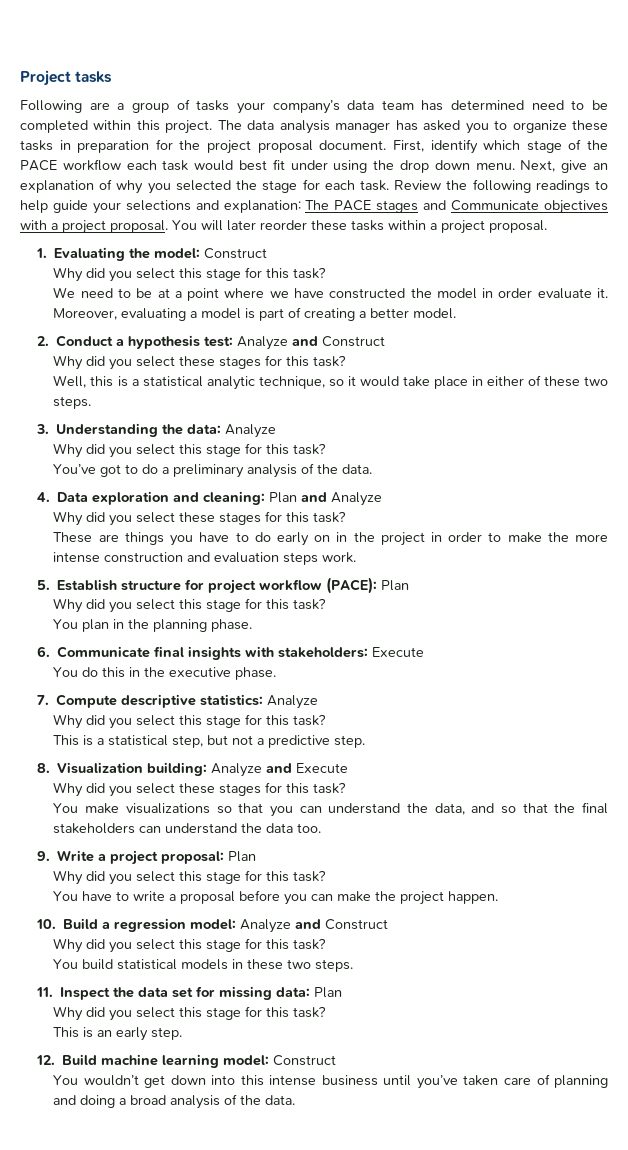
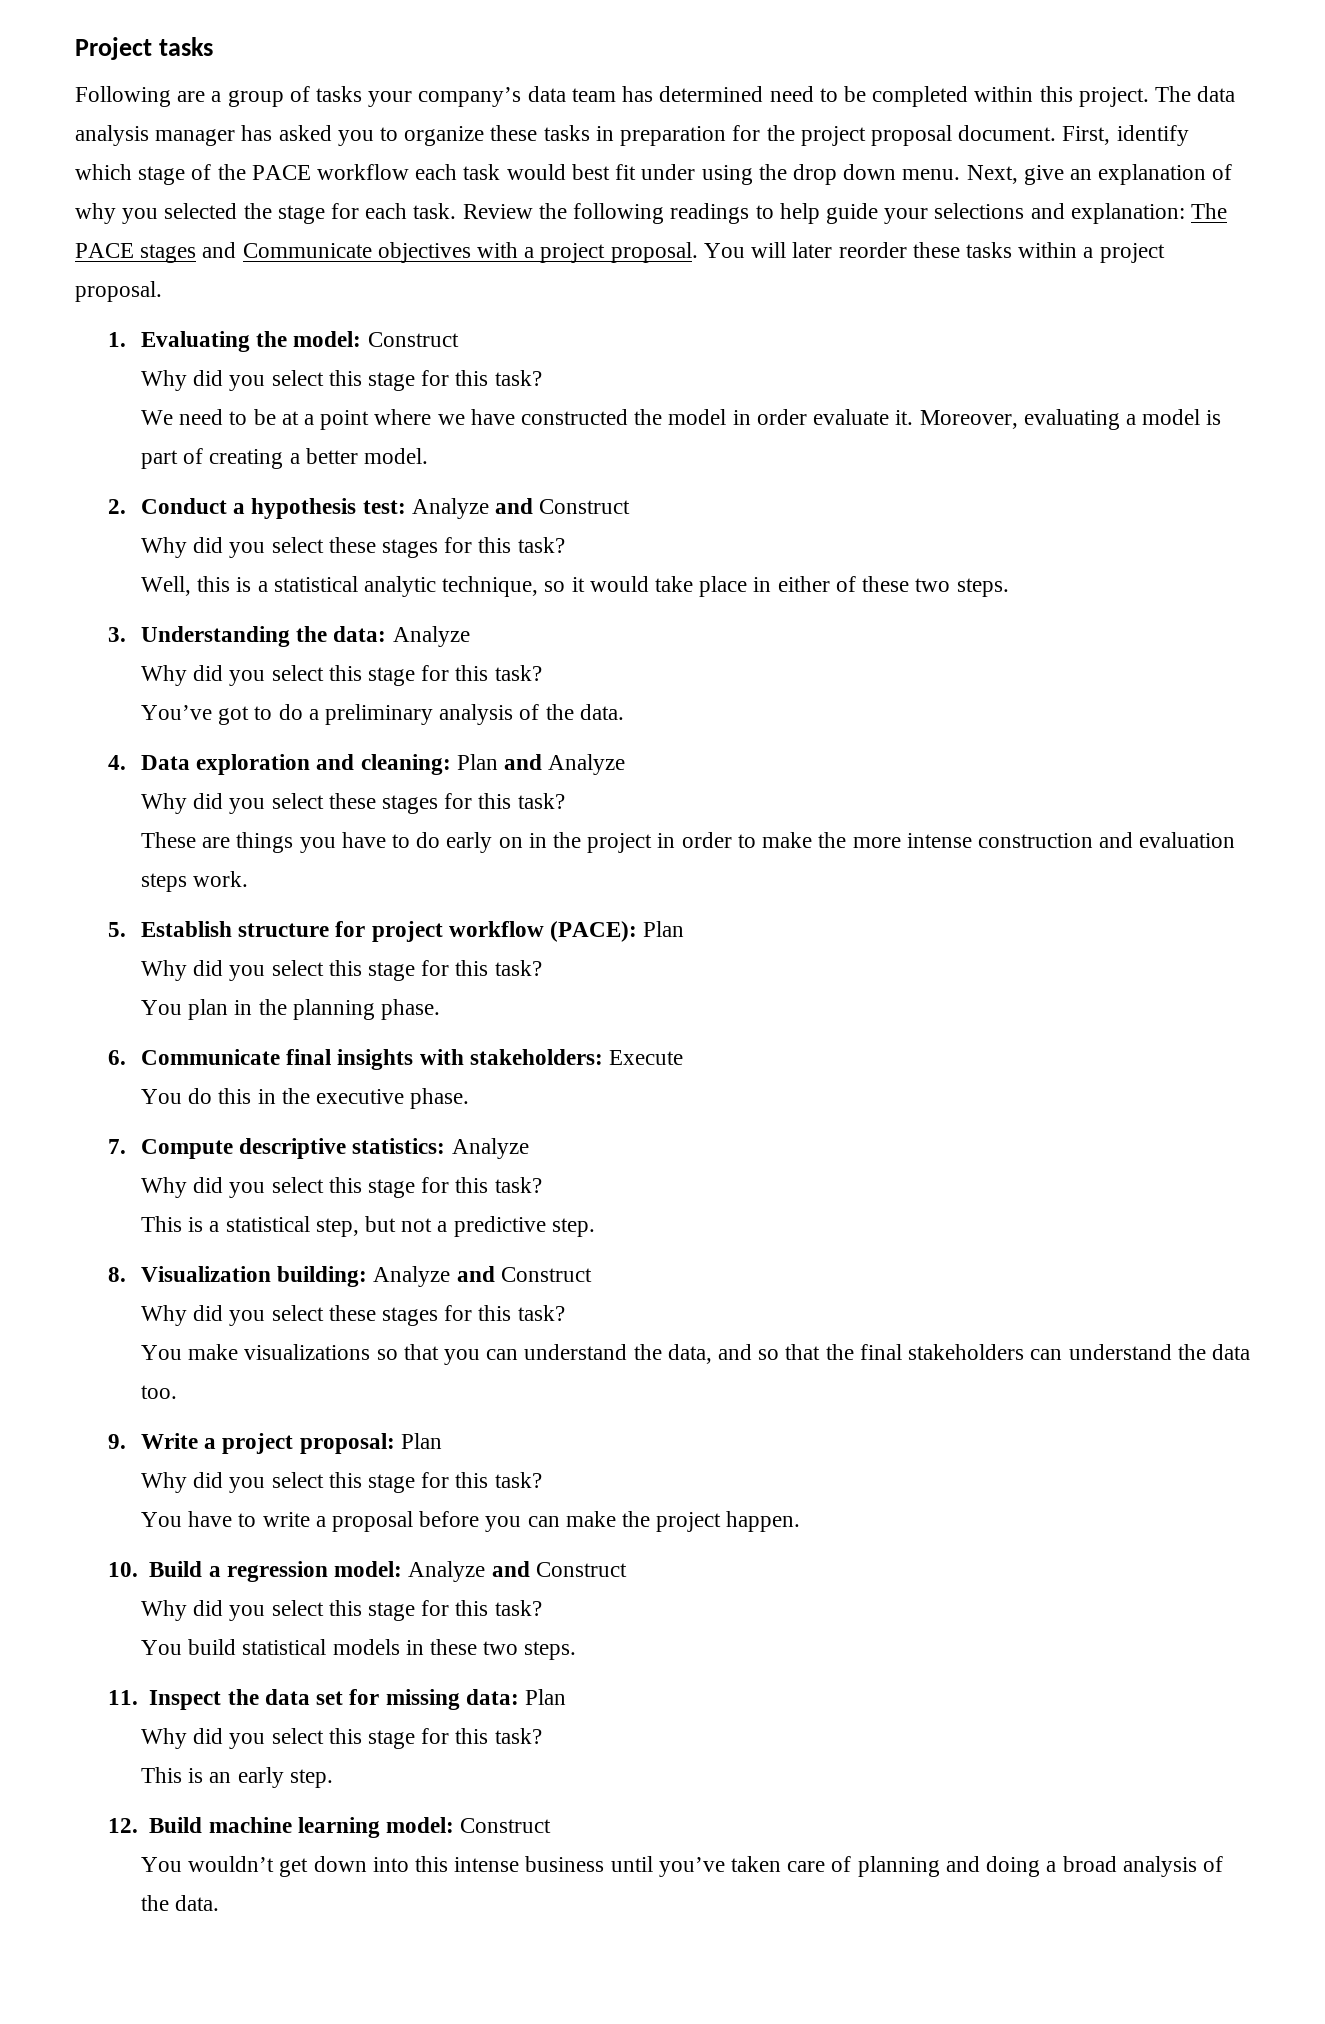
[295,763,348,773] Execute -> [500,1267,592,1282] Construct

